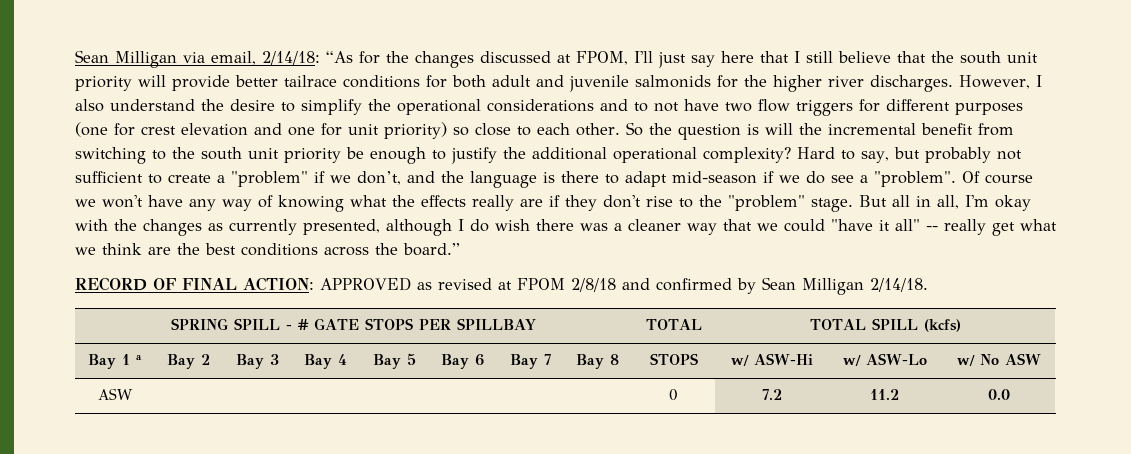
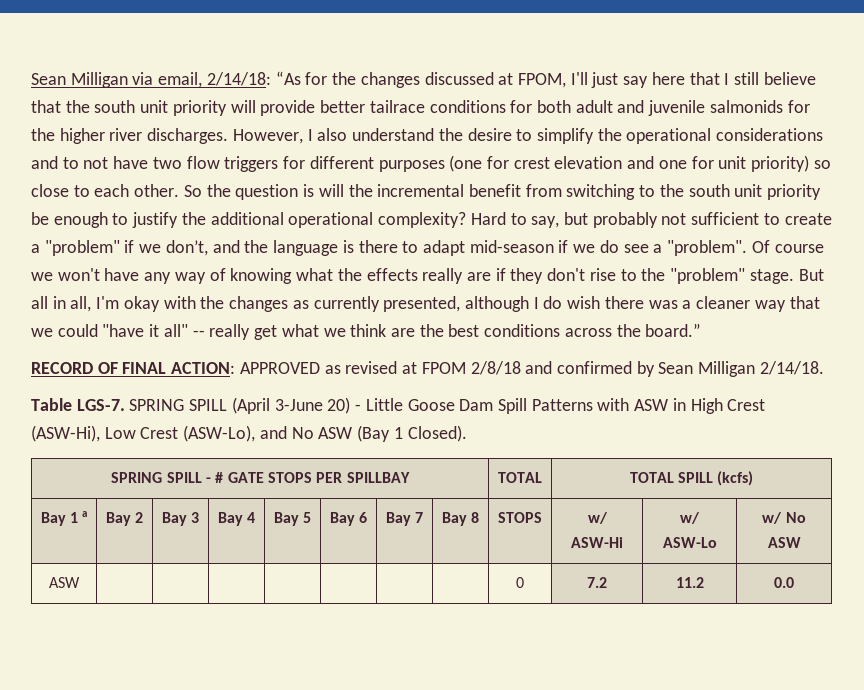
(928, 285) none -> [31,397,766,414] [31,425,467,442] // Table LGS-7. SPRING SPILL (April 3-June 20) - Little Goose Dam Spill Patterns with ASW in High Crest (ASW-Hi), Low Crest (ASW-Lo), and No ASW (Bay 1 Closed).

